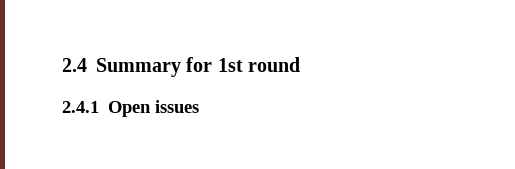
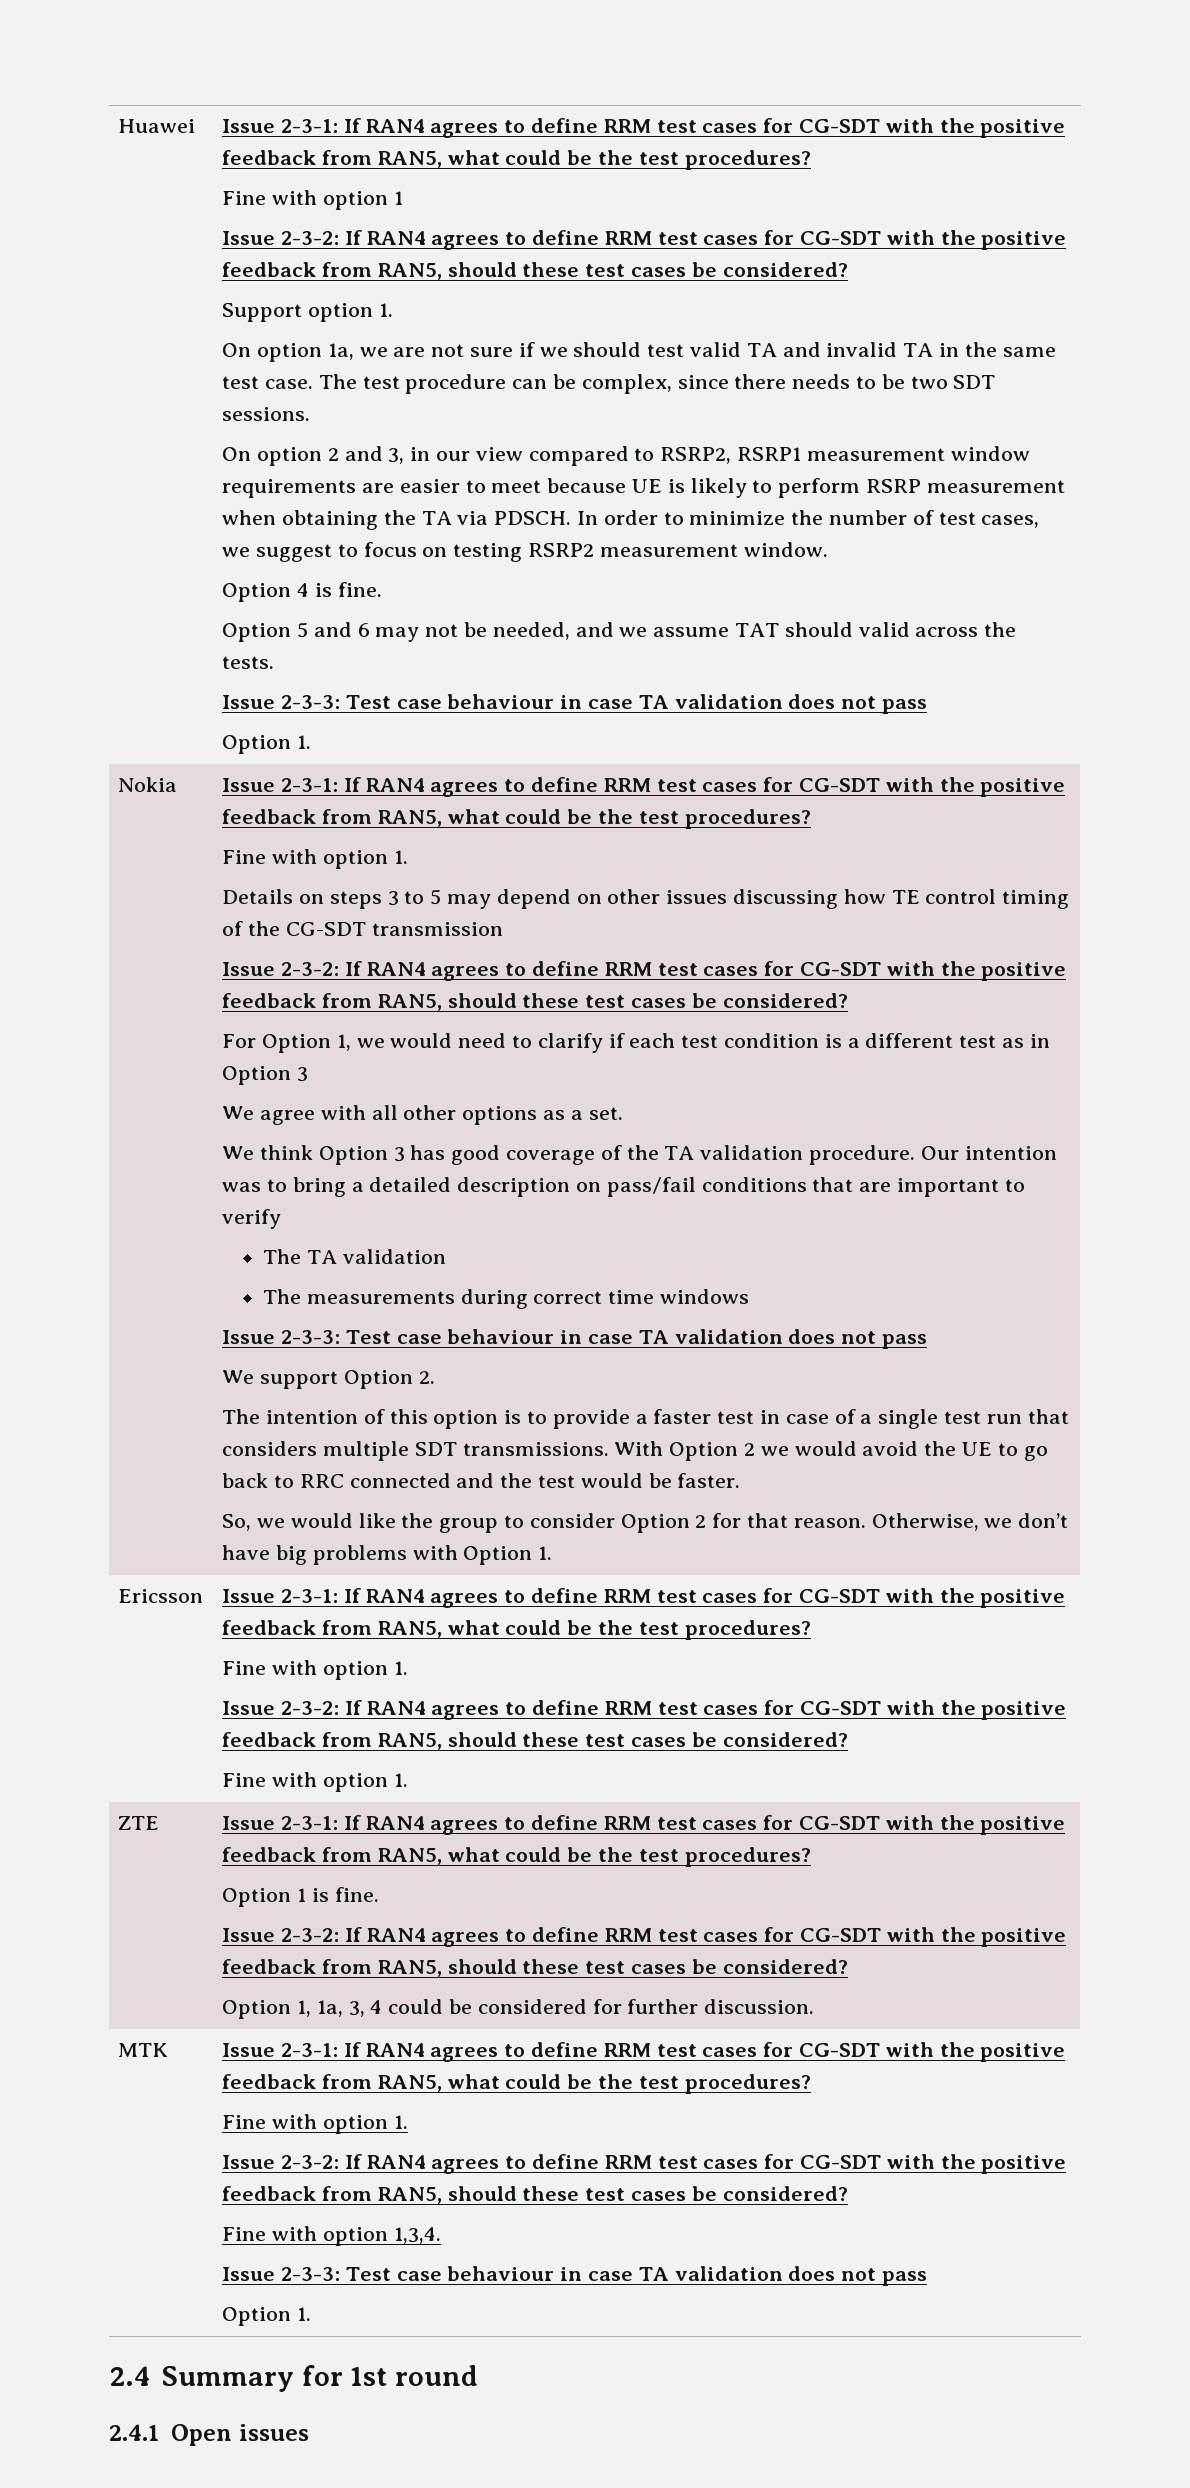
(62, 65) none -> [118,119,196,133] [222,118,1066,138] [222,150,811,170] [222,190,403,210] [222,230,1067,250] [222,262,848,280] [222,303,393,322] [222,342,1056,362] [222,374,996,394] [222,407,311,421] [222,446,1030,466] [222,478,1065,498] [222,510,1040,530] [222,542,828,562] [222,582,382,602] [222,622,1017,642] [222,656,275,669] [222,694,928,714] [222,735,311,754] [118,777,178,792] [222,777,1066,797] [222,809,811,829] [222,849,408,869] [222,889,1070,909] [222,921,503,936] [222,961,1067,981] [222,993,848,1011] [222,1033,1050,1053] [222,1066,308,1085] [222,1105,623,1125] [222,1145,1057,1165] [222,1177,1025,1197] [222,1209,282,1229] [263,1249,446,1264] [263,1289,750,1309] [222,1329,928,1349] [222,1370,435,1389] [222,1409,1069,1429] [222,1441,1048,1461] [222,1473,741,1488] [222,1513,1069,1533] [222,1545,553,1565] [118,1589,204,1603] [222,1588,1066,1608] [222,1620,811,1640] [222,1660,408,1680] [222,1700,1067,1720] [222,1732,848,1750] [222,1772,408,1792] [118,1816,160,1830] [222,1815,1066,1835] [222,1847,811,1867] [222,1887,379,1907] [222,1927,1067,1947] [222,1959,848,1977] [222,1999,815,2019] [118,2043,169,2057] [222,2042,1066,2062] [222,2074,811,2094] [222,2114,408,2134] [222,2154,1067,2174] [222,2186,848,2204] [222,2226,441,2246] [222,2266,928,2286] [222,2307,311,2326] Huawei | Issue 2-3-1: If RAN4 agrees to define RRM test cases for CG-SDT with the positive feedback from RAN5, what could be the test procedures? // Fine with option 1 // Issue 2-3-2: If RAN4 agrees to define RRM test cases for CG-SDT with the positive feedback from RAN5, should these test cases be considered? // Support option 1. // On option 1a, we are not sure if we should test valid TA and invalid TA in the same test case. The test procedure can be complex, since there needs to be two SDT sessions. // On option 2 and 3, in our view compared to RSRP2, RSRP1 measurement window requirements are easier to meet because UE is likely to perform RSRP measurement when obtaining the TA via PDSCH. In order to minimize the number of test cases, we suggest to focus on testing RSRP2 measurement window. // Option 4 is fine. // Option 5 and 6 may not be needed, and we assume TAT should valid across the tests. // Issue 2-3-3: Test case behaviour in case TA validation does not pass // Option 1. // Nokia | Issue 2-3-1: If RAN4 agrees to define RRM test cases for CG-SDT with the positive feedback from RAN5, what could be the test procedures? // Fine with option 1. // Details on steps 3 to 5 may depend on other issues discussing how TE control timing of the CG-SDT transmission // Issue 2-3-2: If RAN4 agrees to define RRM test cases for CG-SDT with the positive feedback from RAN5, should these test cases be considered? // For Option 1, we would need to clarify if each test condition is a different test as in Option 3 // We agree with all other options as a set. // We think Option 3 has good coverage of the TA validation procedure. Our intention was to bring a detailed description on pass/fail conditions that are important to verify // The TA validation // The measurements during correct time windows // Issue 2-3-3: Test case behaviour in case TA validation does not pass // We support Option 2. // The intention of this option is to provide a faster test in case of a single test run that considers multiple SDT transmissions. With Option 2 we would avoid the UE to go back to RRC connected and the test would be faster. // So, we would like the group to consider Option 2 for that reason. Otherwise, we don’t have big problems with Option 1. // Ericsson | Issue 2-3-1: If RAN4 agrees to define RRM test cases for CG-SDT with the positive feedback from RAN5, what could be the test procedures? // Fine with option 1. // Issue 2-3-2: If RAN4 agrees to define RRM test cases for CG-SDT with the positive feedback from RAN5, should these test cases be considered? // Fine with option 1. // ZTE | Issue 2-3-1: If RAN4 agrees to define RRM test cases for CG-SDT with the positive feedback from RAN5, what could be the test procedures? // Option 1 is fine. // Issue 2-3-2: If RAN4 agrees to define RRM test cases for CG-SDT with the positive feedback from RAN5, should these test cases be considered? // Option 1, 1a, 3, 4 could be considered for further discussion. // MTK | Issue 2-3-1: If RAN4 agrees to define RRM test cases for CG-SDT with the positive feedback from RAN5, what could be the test procedures? // Fine with option 1. // Issue 2-3-2: If RAN4 agrees to define RRM test cases for CG-SDT with the positive feedback from RAN5, should these test cases be considered? // Fine with option 1,3,4. // Issue 2-3-3: Test case behaviour in case TA validation does not pass // Option 1. //

